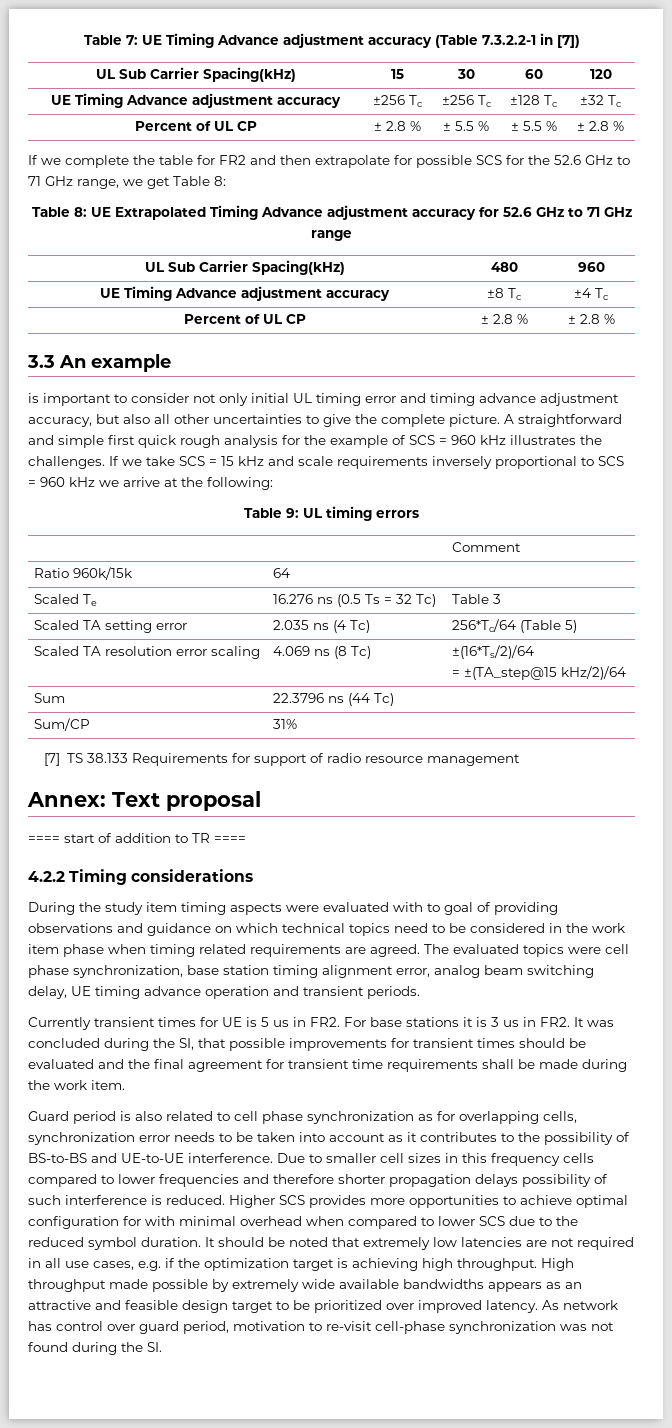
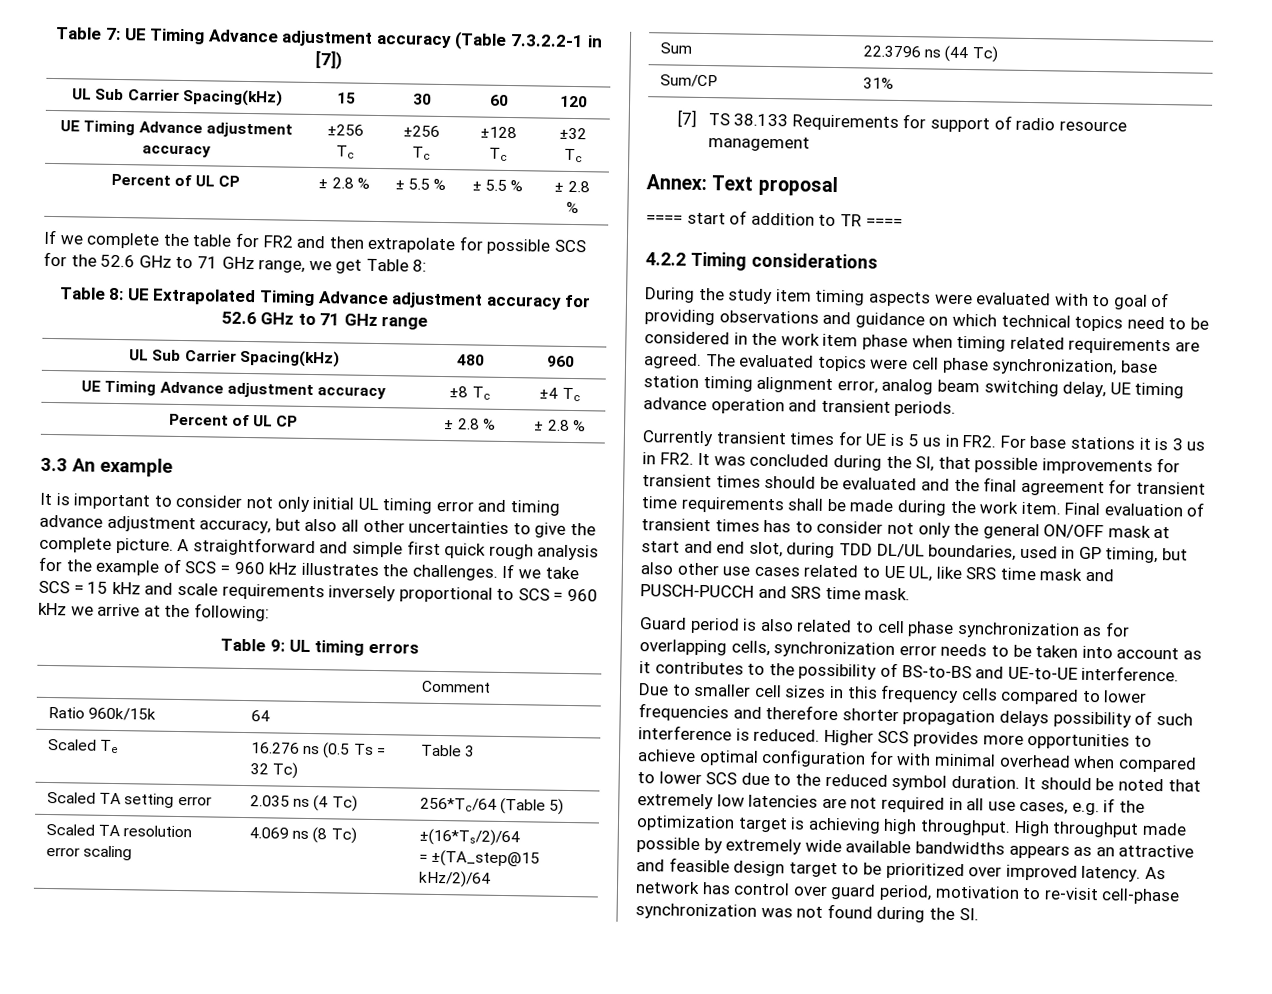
(171, 363) none -> [39,492,52,506] It
(125, 1085) none -> [1064,502,1205,517] [641,518,1171,540] [641,540,1189,564] [640,562,1115,582] [640,584,911,601] Final evaluation of transient times has to consider not only the general ON/OFF mask at start and end slot, during TDD DL/UL boundaries, used in GP timing, but also other use cases related to UE UL, like SRS time mask and PUSCH-PUCCH and SRS time mask.

